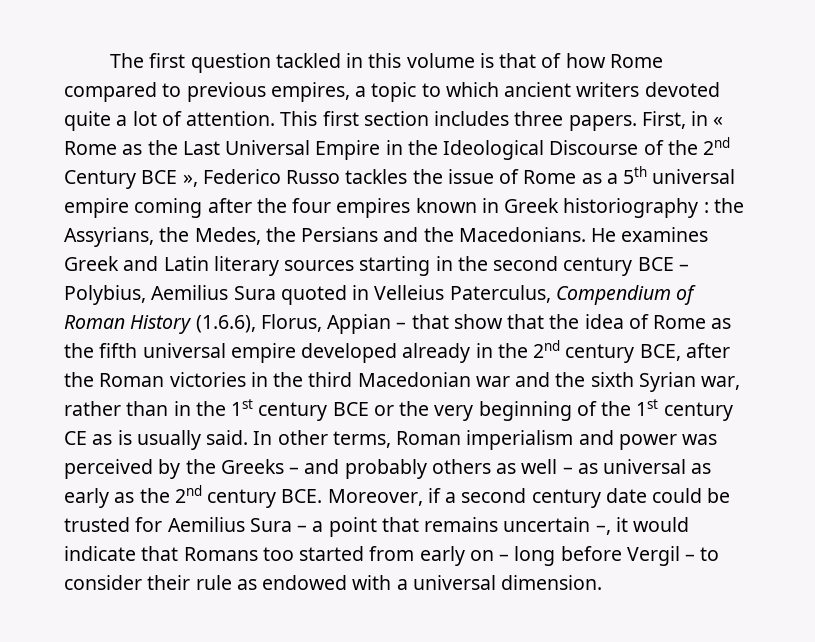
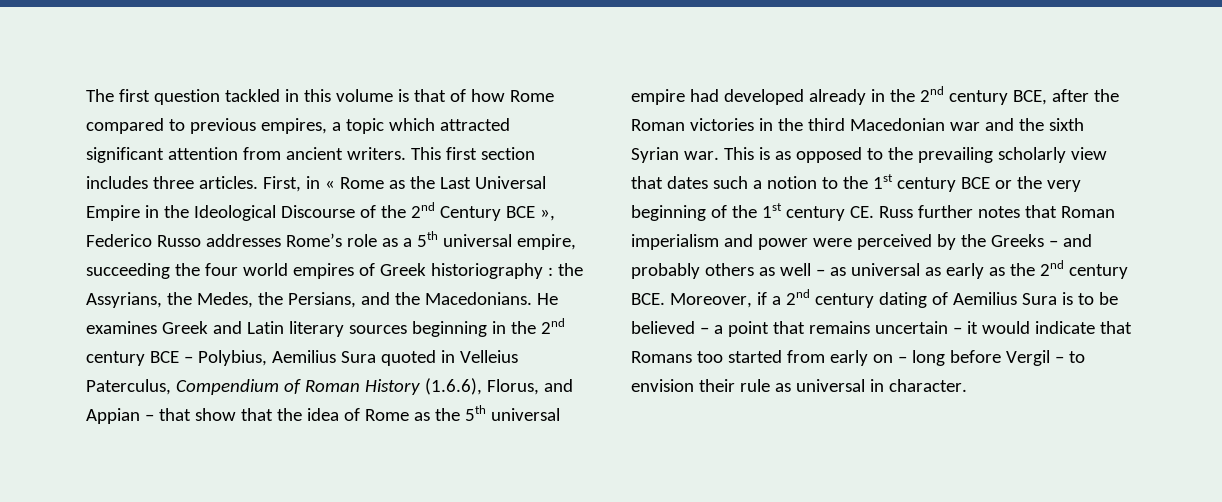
[421,82,720,97] [64,111,276,131] to which ancient writers devoted quite a lot of attention. -> [388,118,510,131] [86,147,406,163] which attracted significant attention from ancient writers.
[568,115,637,131] papers. -> [198,176,258,189] articles.
[345,166,736,184] [64,198,499,218] tackles the issue of Rome as a 5th universal empire coming after the four empires known in -> [205,231,576,250] [86,263,375,279] addresses Rome’s role as a 5th universal empire, succeeding the four world empires of
[301,227,379,242] Persians -> [287,292,356,308] Persians,
[359,256,559,276] starting in the second -> [411,318,565,337] beginning in the 2nd
(322, 323) none -> [543,379,573,392] and
[99,343,296,363] fifth universal empire -> [464,405,560,421] [631,89,719,105] 5th universal empire had
[701,376,741,390] [64,401,191,416] war, rather than in -> [683,147,1107,163] [631,176,838,189] war. This is as opposed to the prevailing scholarly view that dates such a notion to
[64,430,391,450] CE as is usually said. In other terms, -> [849,205,1057,218] CE. Russ further notes that
[682,434,718,445] was -> [812,238,852,247] were
[461,488,731,508] [64,517,292,532] second century date could be trusted for Aemilius Sura -> [785,289,1118,308] [631,321,695,334] 2nd century dating of Aemilius Sura is to be believed
[595,525,611,535] –, -> [952,327,962,334] –
[64,575,142,590] consider -> [631,379,694,392] envision
[262,575,603,590] endowed with a universal dimension. -> [795,379,967,392] universal in character.

